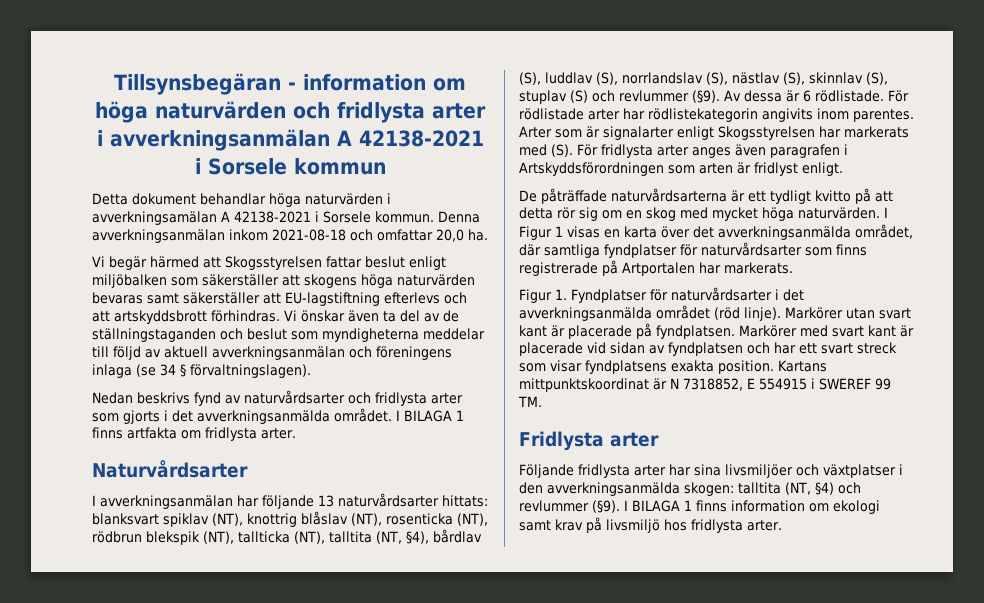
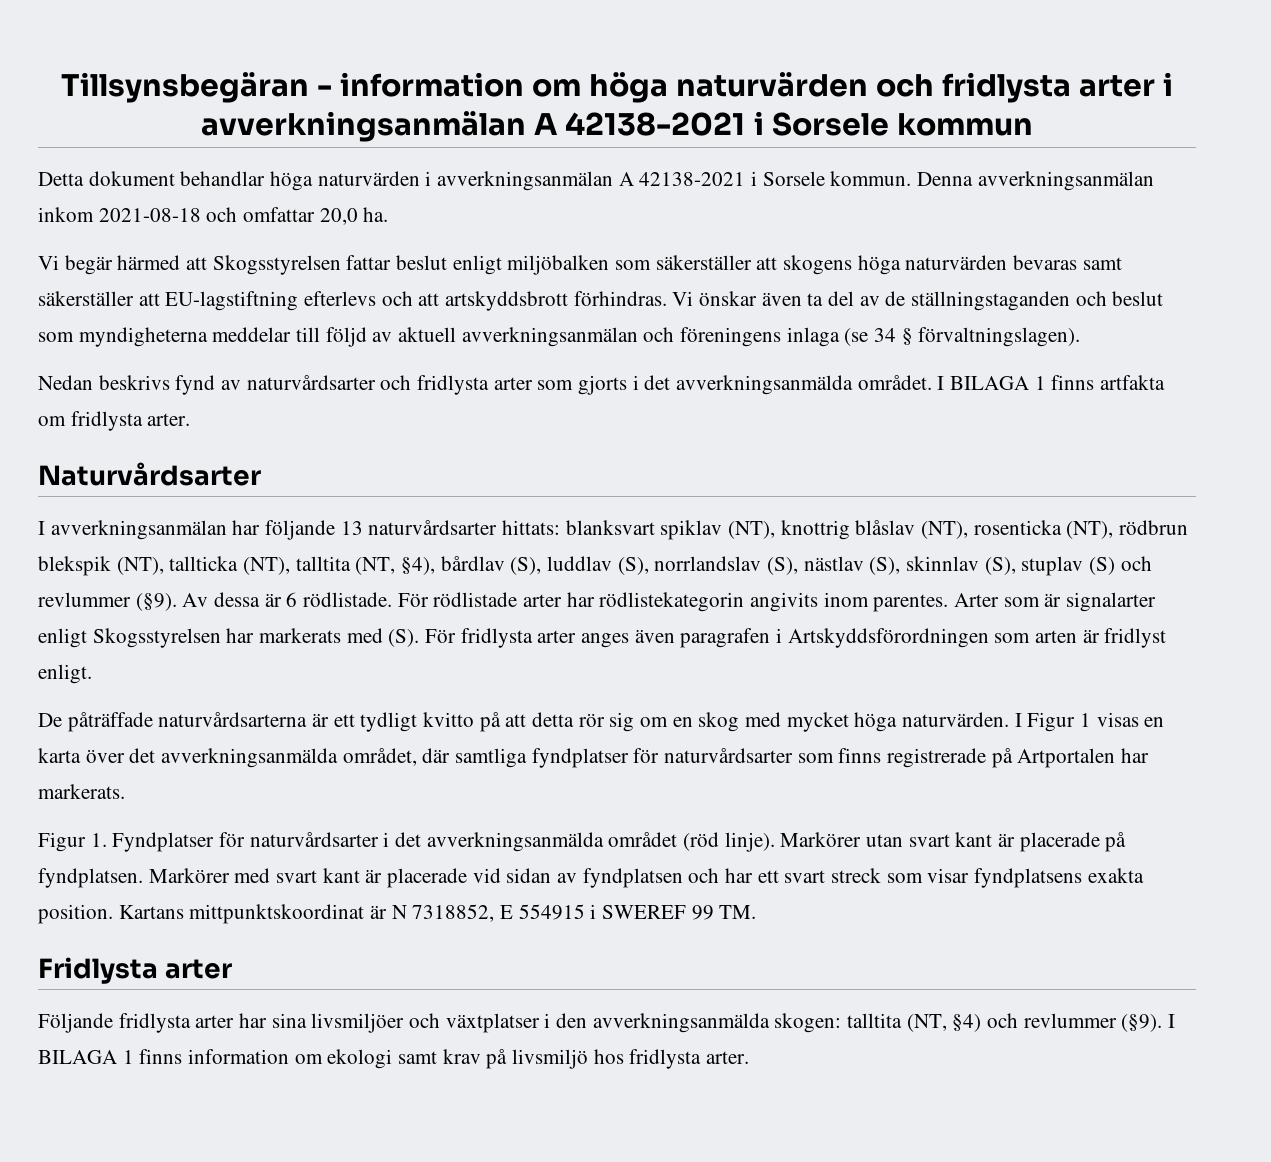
[92,211,217,225] avverkningsamälan -> [437,171,614,191] avverkningsanmälan

